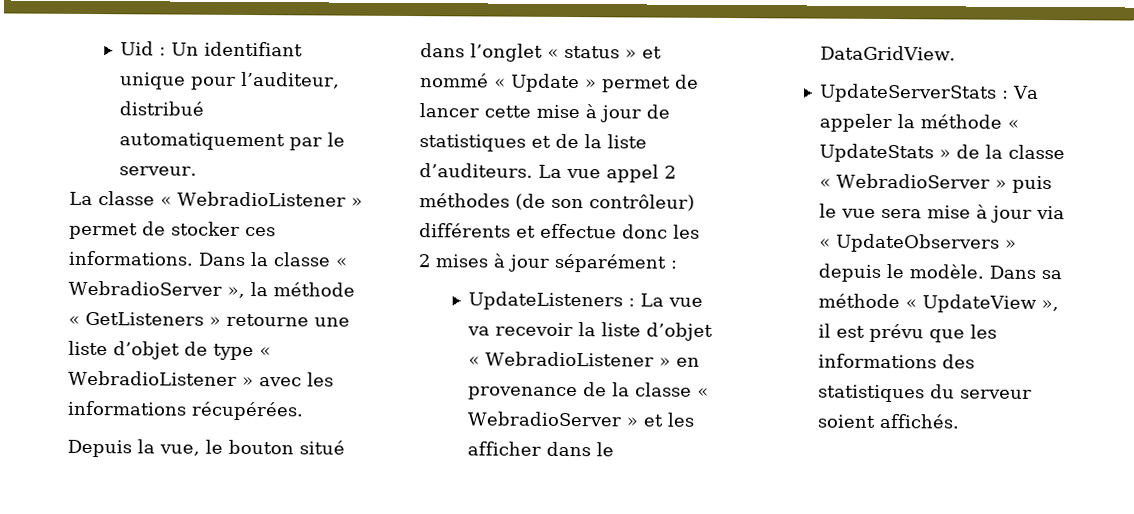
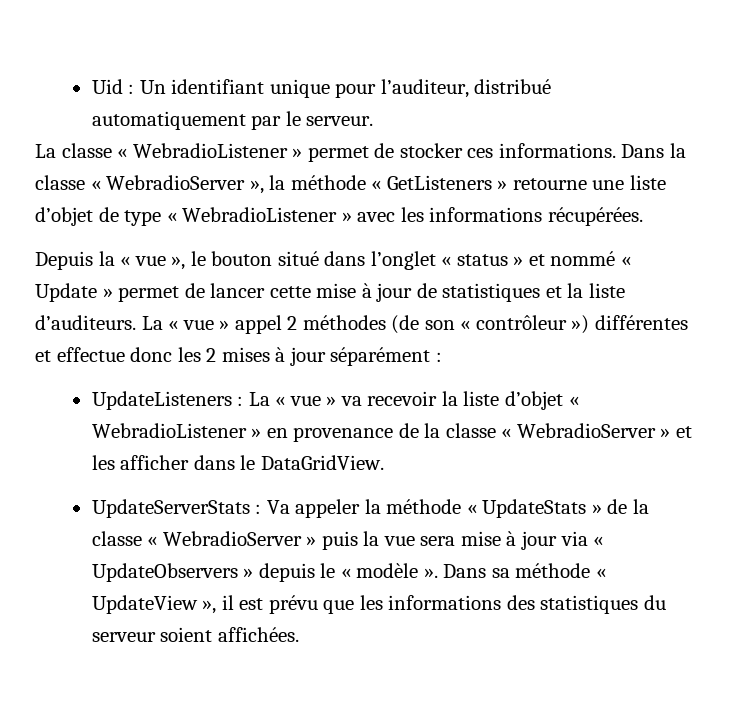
[159,444,200,456] vue, -> [120,256,186,270] « vue »,
[555,133,579,149] de -> (562, 292) none
[566,168,601,179] vue -> [168,320,230,330] « vue »
[589,194,695,211] [419,223,511,238] contrôleur) différents -> [460,315,688,334] « contrôleur ») différentes
[668,297,704,307] vue -> [275,396,337,406] « vue »
[819,203,838,218] le -> [363,531,380,546] la
[909,264,985,279] modèle. -> [340,563,438,578] « modèle ».
[879,413,961,429] affichés. -> [217,627,299,642] affichées.

